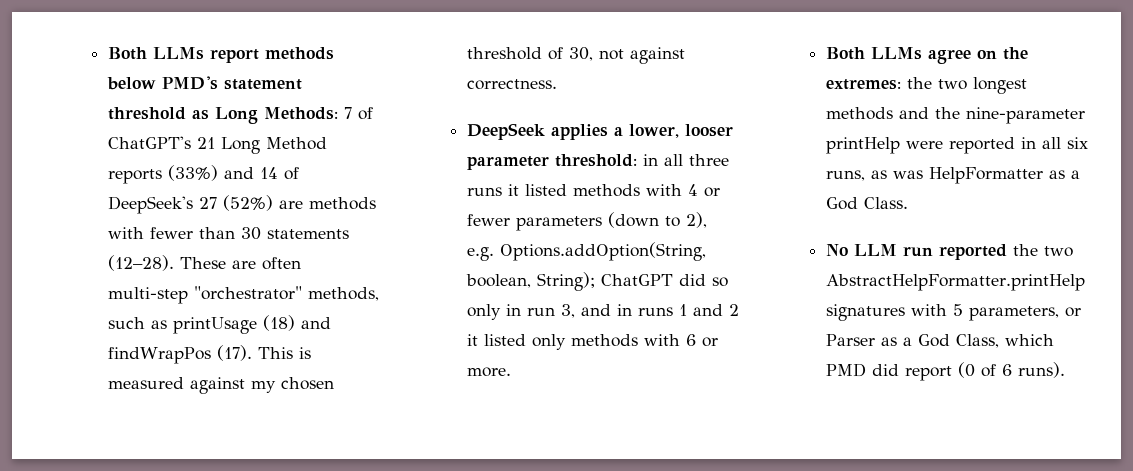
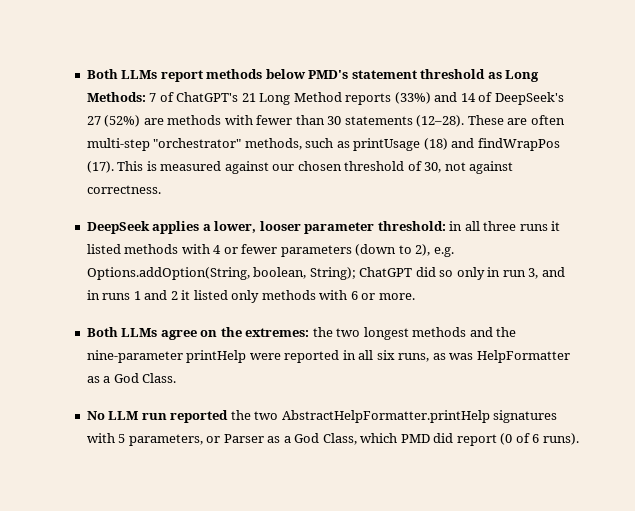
[251,380,277,393] my -> [272,164,295,171] our

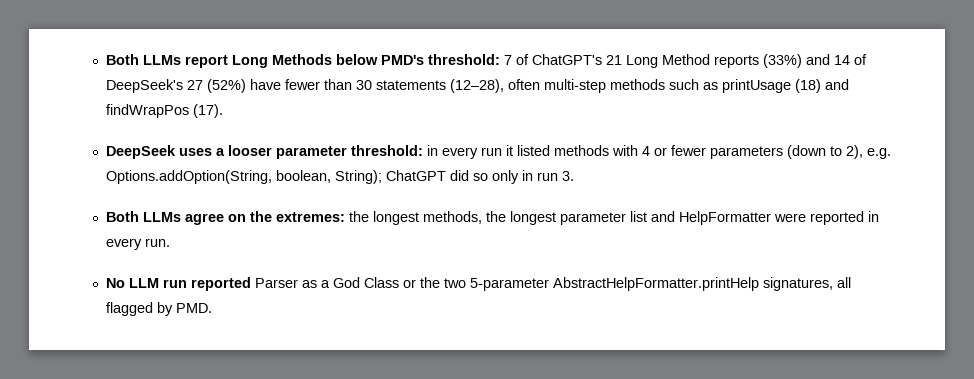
[206,69,540,82] [86,92,146,102] methods below PMD's statement threshold as Long Methods: -> [232,54,501,68] Long Methods below PMD's threshold:
[143,115,253,125] are methods with -> [250,79,282,90] have
[416,115,565,127] [86,138,302,151] (12–28). These are often multi-step "orchestrator" methods, -> [450,79,666,93] (12–28), often multi-step methods
[117,161,514,174] [86,185,161,194] [86,221,257,234] This is measured against our chosen threshold of 30, not against correctness. // DeepSeek applies a lower, -> [106,145,226,159] // DeepSeek uses a
[464,221,548,231] all three runs -> [442,147,503,159] every run
[528,267,565,279] [86,290,415,303] 3, and in runs 1 and 2 it listed only methods with 6 or more. -> [562,171,575,181] 3.
[336,327,517,340] [86,350,570,363] [86,373,177,383] [86,410,558,423] [86,433,579,446] two longest methods and the nine-parameter printHelp were reported in all six runs, as was HelpFormatter as a God Class. // No LLM run reported the two AbstractHelpFormatter.printHelp signatures with 5 parameters, or Parser as a God Class, which PMD did report (0 of 6 runs). -> [373,211,880,225] [106,238,171,250] [106,277,852,291] [106,302,213,316] longest methods, the longest parameter list and HelpFormatter were reported in every run. // No LLM run reported Parser as a God Class or the two 5-parameter AbstractHelpFormatter.printHelp signatures, all flagged by PMD.

